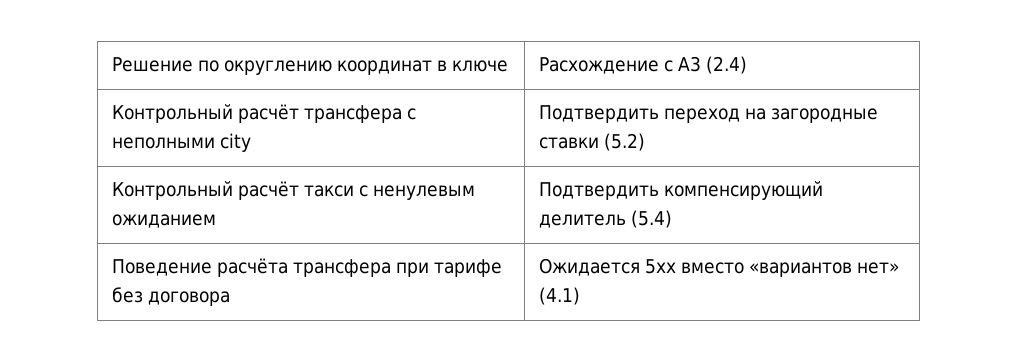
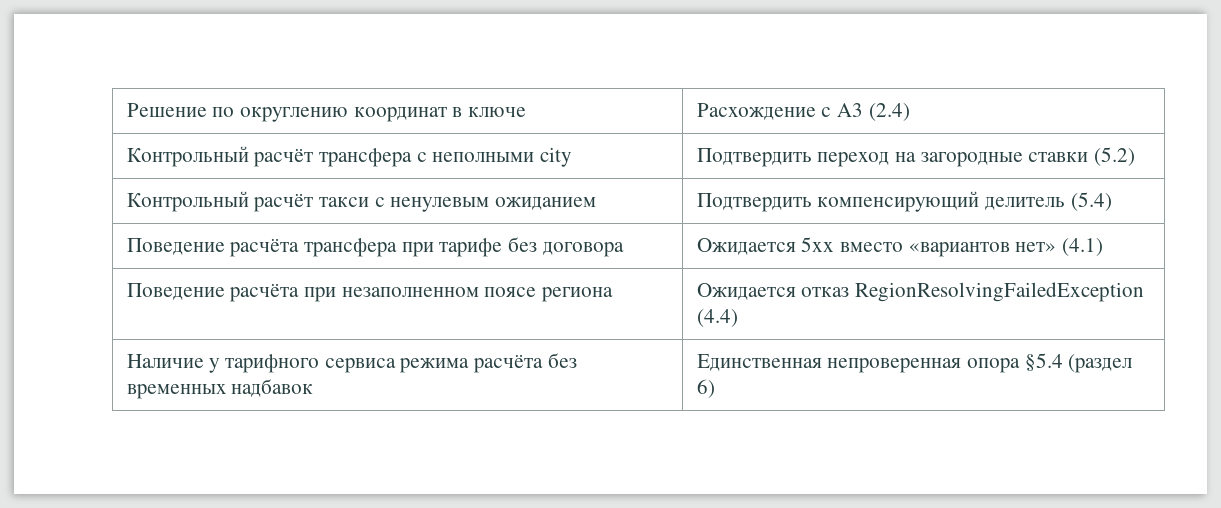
(580, 296) none -> [126,283,613,302] [696,282,1144,302] [696,309,738,327] [126,353,577,373] [126,379,314,399] [696,353,1133,373] [696,379,715,398] // Поведение расчёта при незаполненном поясе региона | Ожидается отказ RegionResolvingFailedException (4.4) // Наличие у тарифного сервиса режима расчёта без временных надбавок | Единственная непроверенная опора §5.4 (раздел 6)

